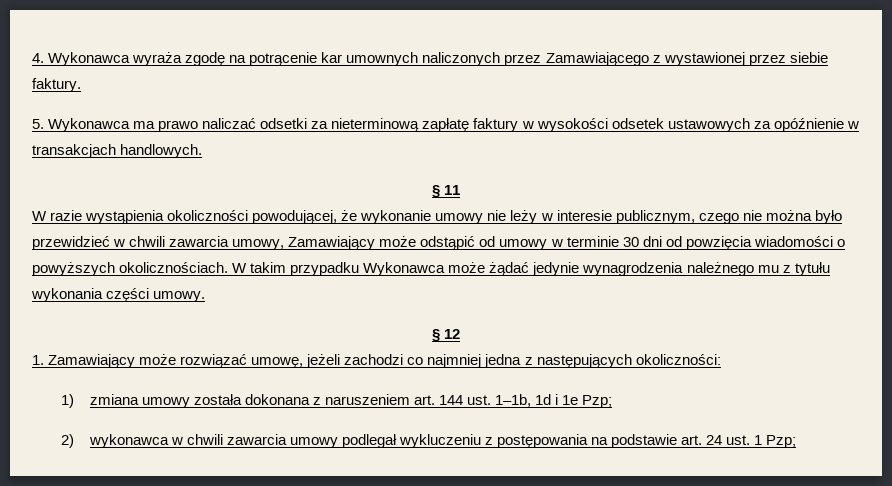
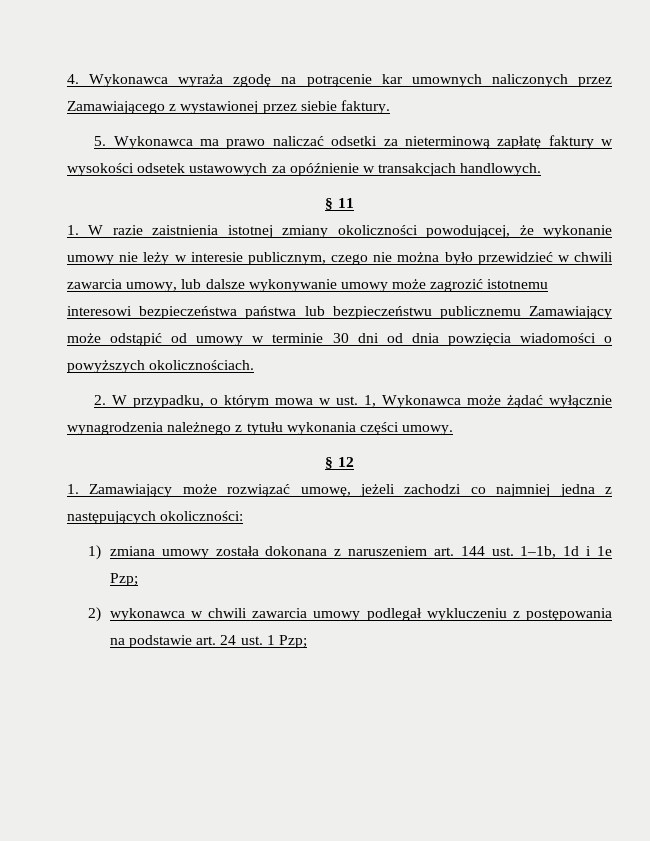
(461, 190) none -> [67,225,79,235] 1.
[85,210,165,224] wystąpienia -> [152,225,329,238] zaistnienia istotnej zmiany
(285, 244) none -> [181,279,549,292] [67,306,521,319] lub dalsze wykonywanie umowy może zagrozić istotnemu interesowi bezpieczeństwa państwa lub bezpieczeństwu publicznemu
(682, 241) none -> [411,333,439,343] dnia
[232,262,360,276] W takim przypadku -> [94,395,377,408] // 2. W przypadku, o którym mowa w ust. 1,
[532,262,580,276] jedynie -> [549,395,612,408] wyłącznie
[757,265,779,273] mu -> (232, 428) none

